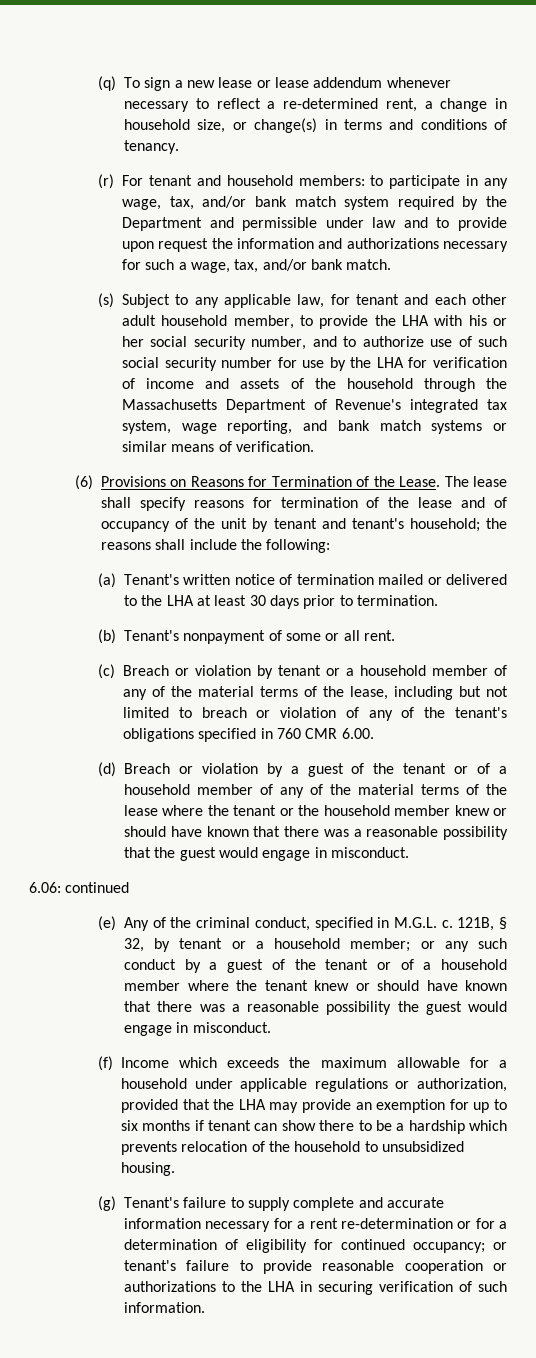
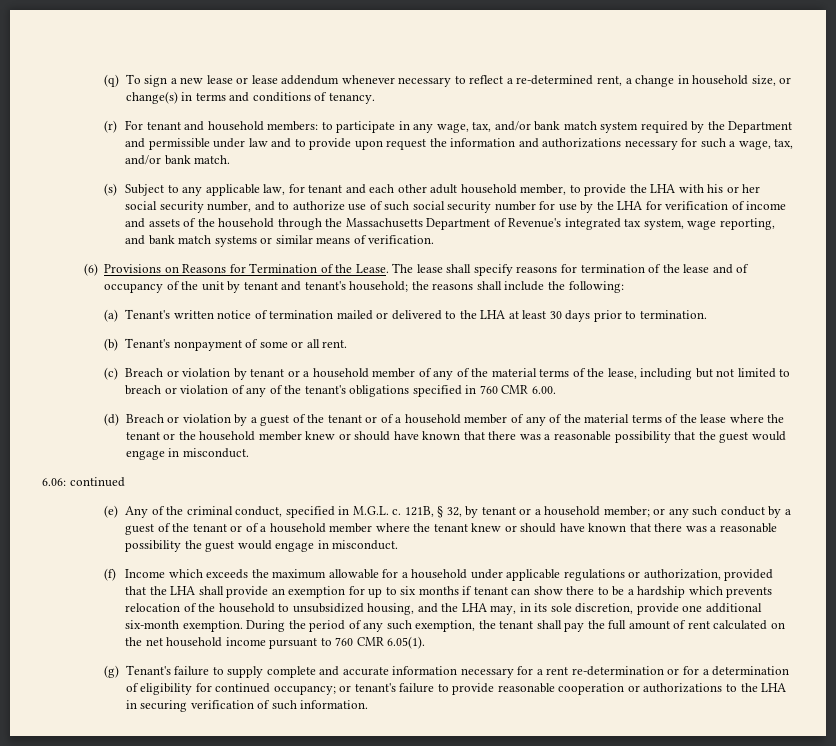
[269,1102,299,1113] may -> [198,586,224,595] shall
[120,1162,175,1176] housing. -> [367,603,762,615] [125,620,785,632] [125,636,426,649] housing, and the LHA may, in its sole discretion, provide one additional six-month exemption. During the period of any such exemption, the tenant shall pay the full amount of rent calculated on the net household income pursuant to 760 CMR 6.05(1).

